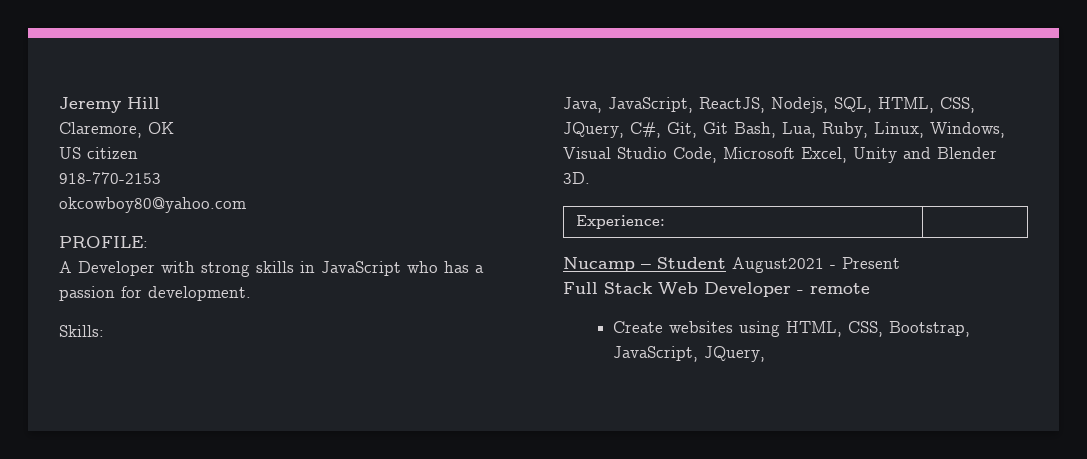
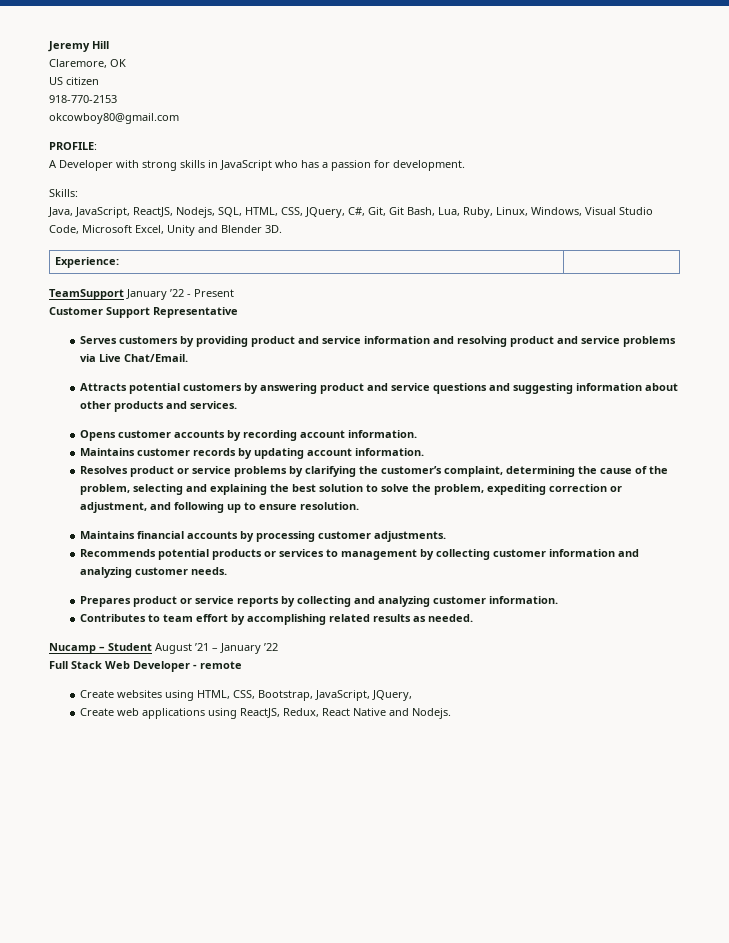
[59,197,246,213] okcowboy80@yahoo.com -> [49,113,179,124] okcowboy80@gmail.com
[563,257,900,273] Nucamp – Student August2021 - Present -> [49,289,234,300] [49,307,238,318] [79,336,676,347] [79,354,188,362] [79,383,678,394] [79,401,237,412] [79,430,417,441] [79,448,424,459] [79,466,668,477] [79,484,622,495] [79,502,359,513] [79,531,446,542] [79,549,639,560] [79,567,227,578] [79,596,558,607] [79,614,473,625] [49,643,278,654] TeamSupport January ’22 - Present // Customer Support Representative // Serves customers by providing product and service information and resolving product and service problems via Live Chat/Email. // Attracts potential customers by answering product and service questions and suggesting information about other products and services. // Opens customer accounts by recording account information. // Maintains customer records by updating account information. // Resolves product or service problems by clarifying the customer’s complaint, determining the cause of the problem, selecting and explaining the best solution to solve the problem, expediting correction or adjustment, and following up to ensure resolution. // Maintains financial accounts by processing customer adjustments. // Recommends potential products or services to management by collecting customer information and analyzing customer needs. // Prepares product or service reports by collecting and analyzing customer information. // Contributes to team effort by accomplishing related results as needed. // Nucamp – Student August ’21 – January ’22
(765, 354) none -> [79,708,451,719] // Create web applications using ReactJS, Redux, React Native and Nodejs.

